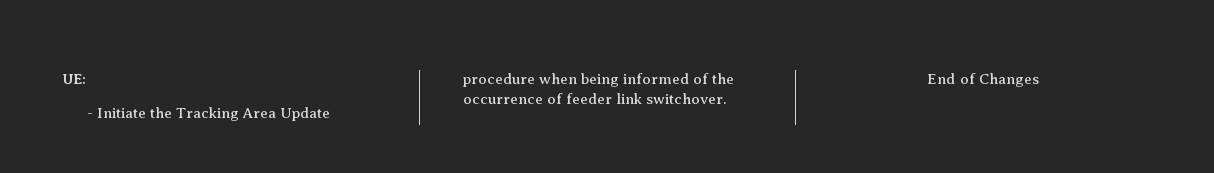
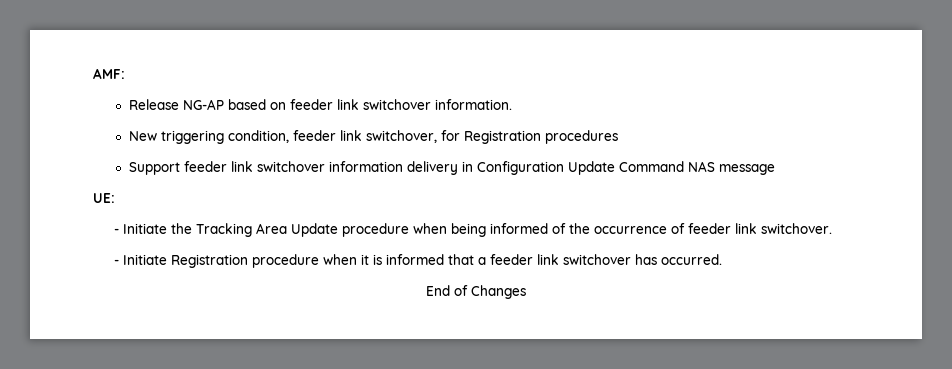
(62, 79) none -> [93,68,125,79] [128,99,512,110] [128,130,618,144] [128,161,775,175] AMF: // Release NG-AP based on feeder link switchover information. // New triggering condition, feeder link switchover, for Registration procedures // Support feeder link switchover information delivery in Configuration Update Command NAS message //
(727, 98) none -> [113,254,722,268] // - Initiate Registration procedure when it is informed that a feeder link switchover has occurred.

